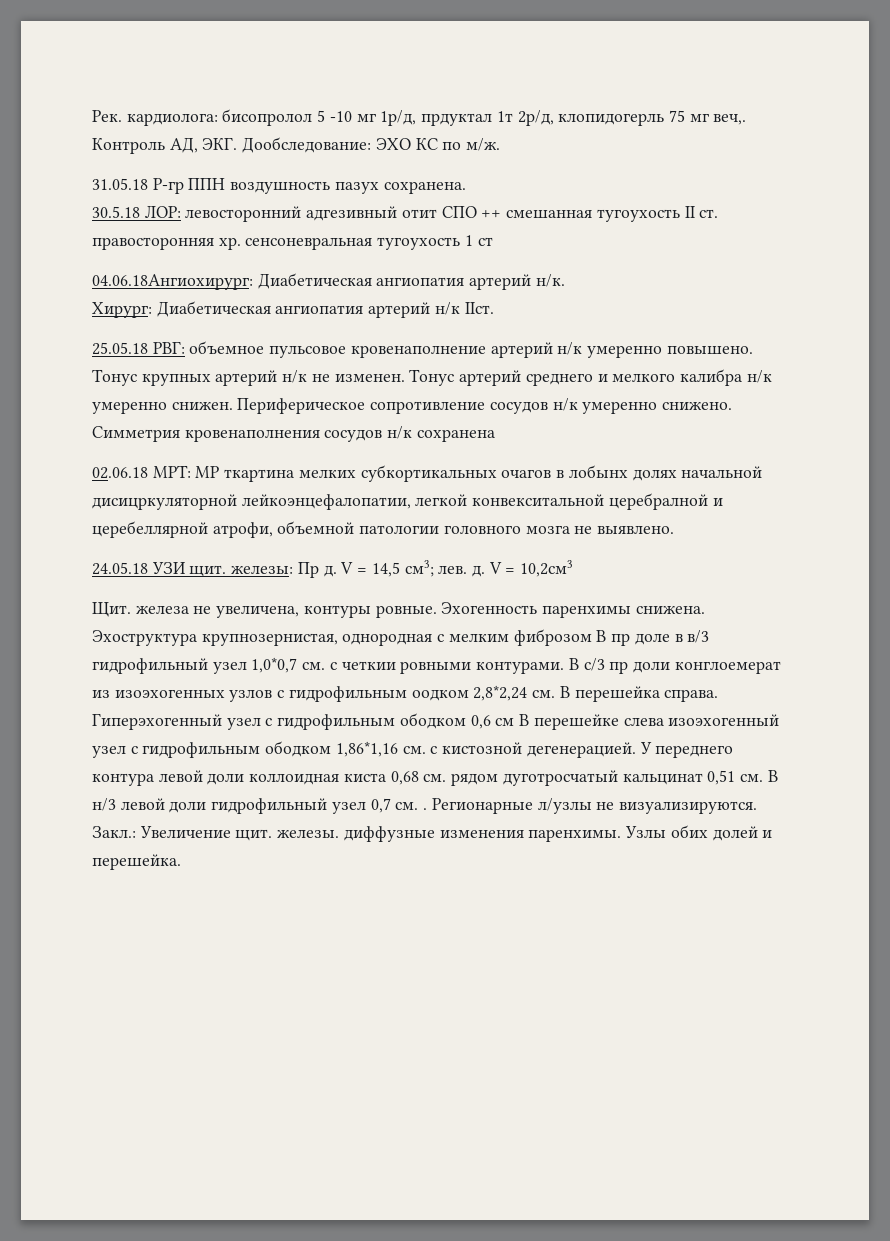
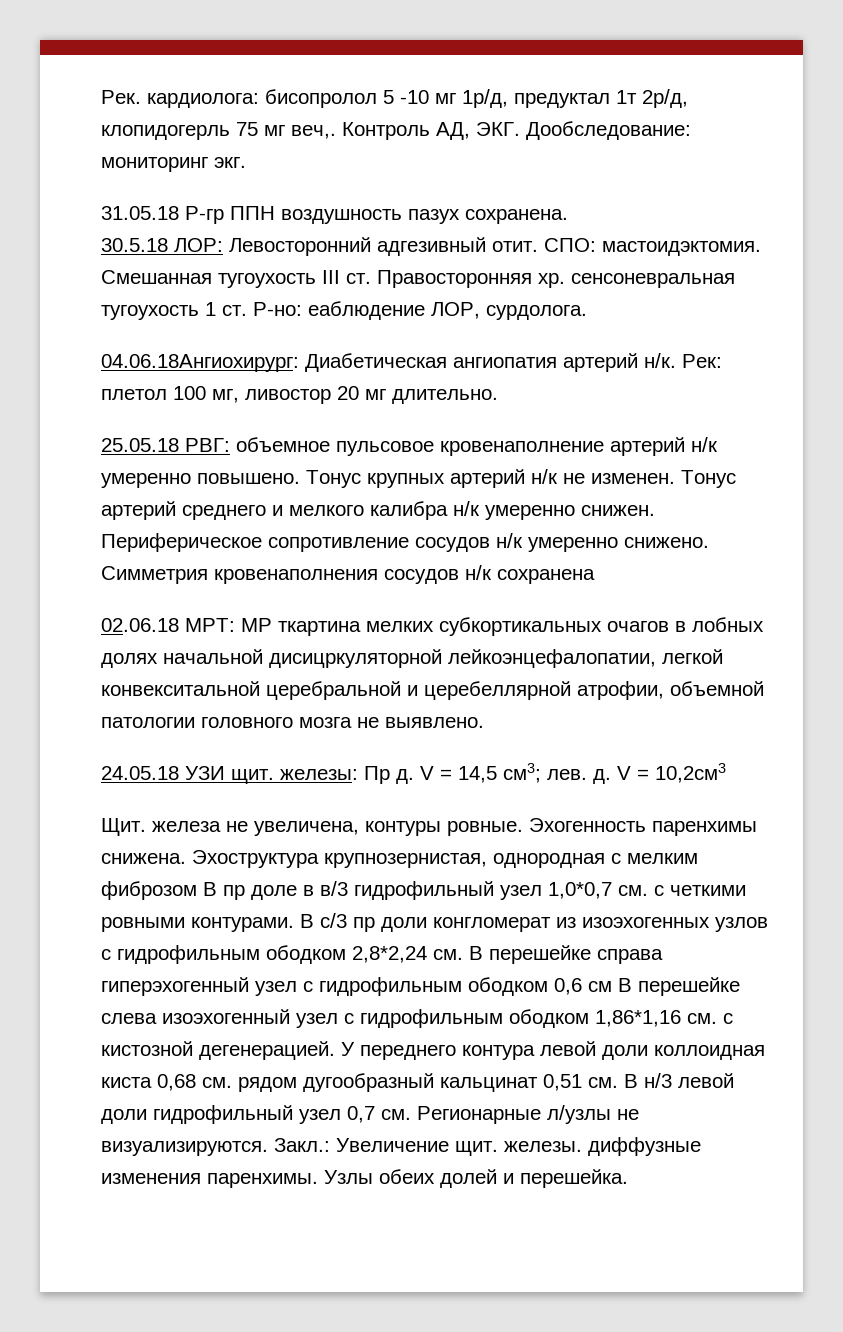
[421,113,493,126] прдуктал -> [514,93,610,108] предуктал
[375,138,501,151] ЭХО КС по м/ж. -> [101,157,246,172] мониторинг экг.
[185,206,719,222] [92,235,493,250] левосторонний адгезивный отит СПО ++ смешанная тугоухость II ст. правосторонняя хр. сенсоневральная тугоухость 1 ст -> [229,237,761,256] [101,270,735,288] [101,301,587,320] Левосторонний адгезивный отит. СПО: мастоидэктомия. Смешанная тугоухость III ст. Правосторонняя хр. сенсоневральная тугоухость 1 ст. Р-но: еаблюдение ЛОР, сурдолога.
[92,301,494,318] // Хирург: Диабетическая ангиопатия артерий н/к IIcт. -> [682,354,722,368] [101,386,498,404] Рек: плетол 100 мг, ливостор 20 мг длительно.
[568,465,628,478] лобынх -> [692,617,764,632] лобных
[608,493,708,510] церебралной -> [266,681,401,700] церебральной
[212,522,273,538] атрофи, -> [577,681,664,700] атрофии,
[341,661,396,670] четкии -> [670,885,746,896] четкими
[674,661,781,674] конглоемерат -> [433,917,551,932] конгломерат
[411,689,469,701] оодком -> [266,945,346,964] ободком
[574,686,719,702] [92,713,222,730] перешейка справа. Гиперэхогенный -> [489,945,663,964] [101,977,249,996] перешейке справа гиперэхогенный
[502,770,618,786] дуготросчатый -> [303,1073,434,1092] дугообразный
[423,808,428,810] . -> (411, 1114) none
[670,825,708,838] обих -> [379,1169,435,1184] обеих

